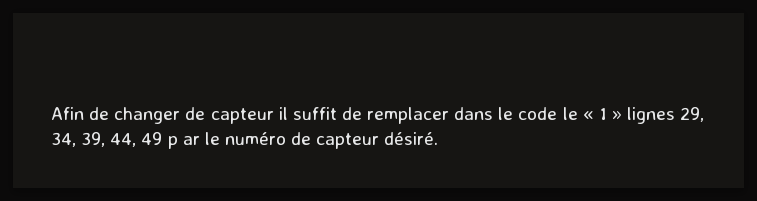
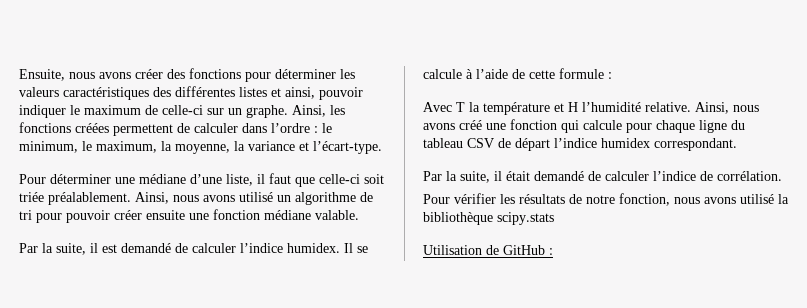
[51,107,705,124] [51,132,439,149] Afin de changer de capteur il suffit de remplacer dans le code le « 1 » lignes 29, 34, 39, 44, 49 p ar le numéro de capteur désiré. -> [19,68,355,82] [19,86,363,100] [19,105,345,118] [19,122,332,136] [19,141,382,154] [19,173,384,187] [19,192,373,205] [19,209,359,223] [19,243,368,255] [423,68,612,79] [423,102,759,115] [423,119,745,133] [423,138,737,151] [423,171,782,183] [423,193,789,206] [423,212,554,225] [423,245,553,255] Ensuite, nous avons créer des fonctions pour déterminer les valeurs caractéristiques des différentes listes et ainsi, pouvoir indiquer le maximum de celle-ci sur un graphe. Ainsi, les fonctions créées permettent de calculer dans l’ordre : le minimum, le maximum, la moyenne, la variance et l’écart-type. // Pour déterminer une médiane d’une liste, il faut que celle-ci soit triée préalablement. Ainsi, nous avons utilisé un algorithme de tri pour pouvoir créer ensuite une fonction médiane valable. // Par la suite, il est demandé de calculer l’indice humidex. Il se calcule à l’aide de cette formule : // Avec T la température et H l’humidité relative. Ainsi, nous avons créé une fonction qui calcule pour chaque ligne du tableau CSV de départ l’indice humidex correspondant. // Par la suite, il était demandé de calculer l’indice de corrélation. // Pour vérifier les résultats de notre fonction, nous avons utilisé la bibliothèque scipy.stats // Utilisation de GitHub :

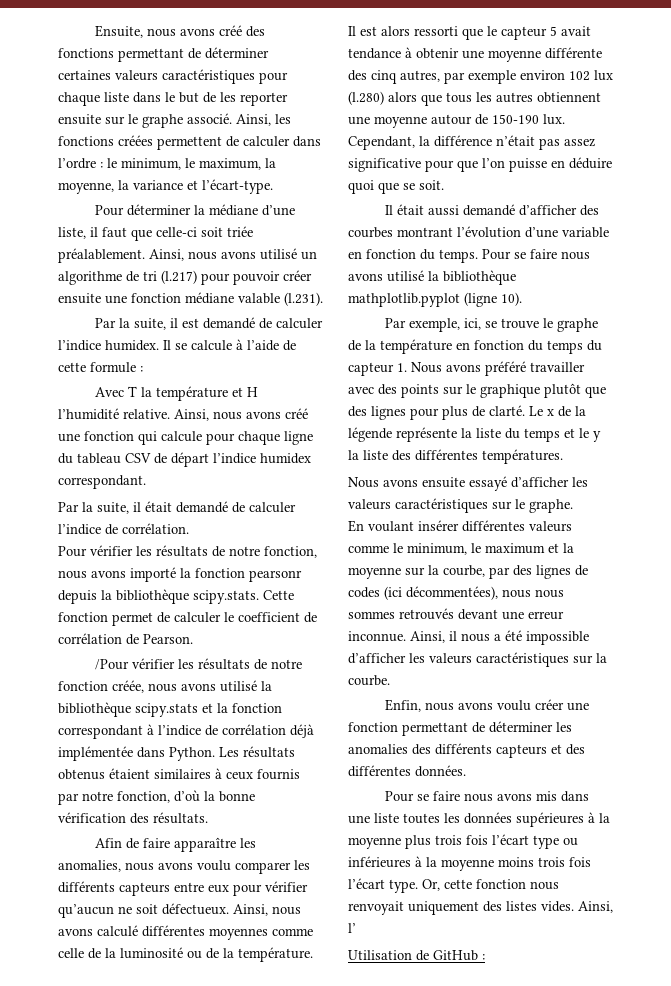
[135,69,163,79] créer -> [219,25,243,36] créé
[245,69,355,82] [19,86,363,100] [19,105,288,118] pour déterminer les valeurs caractéristiques des différentes listes et ainsi, pouvoir indiquer le maximum de celle-ci sur un graphe. -> [118,47,269,62] [58,69,288,84] [58,92,288,106] [58,113,232,128] permettant de déterminer certaines valeurs caractéristiques pour chaque liste dans le but de les reporter ensuite sur le graphe associé.
[115,177,135,184] une -> [194,205,206,215] la
(32, 215) none -> [161,270,197,284] (l.217)
[315,210,359,220] valable. -> [238,292,323,306] valable (l.231).
[740,194,789,204] [423,212,554,225] utilisé la bibliothèque scipy.stats -> [130,567,302,582] [58,589,294,604] [58,612,317,626] [58,633,193,645] [95,658,303,670] [58,680,272,693] [58,702,282,717] [58,724,314,739] [58,746,295,761] [58,768,300,780] [58,790,255,805] [58,812,208,824] [95,837,257,852] [58,860,310,874] [58,881,308,896] [58,903,301,918] [58,925,313,940] [58,947,313,962] [348,26,591,40] [348,47,602,62] [348,70,613,84] [348,91,601,106] [348,114,565,128] [348,135,595,150] [348,157,612,172] [348,180,444,194] [385,204,600,216] [348,226,609,238] [348,249,590,263] [348,270,516,285] [348,292,522,307] [385,318,599,332] [348,339,602,354] [348,361,585,376] [348,383,606,398] [348,405,586,420] [348,427,601,442] [348,449,563,464] [348,476,588,491] [348,498,573,513] [348,520,572,532] [348,543,574,555] [348,565,588,579] [348,586,564,600] [348,608,564,620] [348,630,589,645] [348,652,607,667] [348,675,390,686] [385,699,590,712] [348,721,572,736] [348,743,585,758] [348,765,466,777] [385,791,590,802] [348,812,610,827] [348,834,578,849] [348,856,591,871] [348,878,559,893] [348,901,613,915] [348,923,356,933] importé la fonction pearsonr depuis la bibliothèque scipy.stats. Cette fonction permet de calculer le coefficient de corrélation de Pearson. // /Pour vérifier les résultats de notre fonction créée, nous avons utilisé la bibliothèque scipy.stats et la fonction correspondant à l’indice de corrélation déjà implémentée dans Python. Les résultats obtenus étaient similaires à ceux fournis par notre fonction, d’où la bonne vérification des résultats. // Afin de faire apparaître les anomalies, nous avons voulu comparer les différents capteurs entre eux pour vérifier qu’aucun ne soit défectueux. Ainsi, nous avons calculé différentes moyennes comme celle de la luminosité ou de la température. Il est alors ressorti que le capteur 5 avait tendance à obtenir une moyenne différente des cinq autres, par exemple environ 102 lux (l.280) alors que tous les autres obtiennent une moyenne autour de 150-190 lux. Cependant, la différence n’était pas assez significative pour que l’on puisse en déduire quoi que se soit. // Il était aussi demandé d’afficher des courbes montrant l’évolution d’une variable en fonction du temps. Pour se faire nous avons utilisé la bibliothèque mathplotlib.pyplot (ligne 10). // Par exemple, ici, se trouve le graphe de la température en fonction du temps du capteur 1. Nous avons préféré travailler avec des points sur le graphique plutôt que des lignes pour plus de clarté. Le x de la légende représente la liste du temps et le y la liste des différentes températures. // Nous avons ensuite essayé d’afficher les valeurs caractéristiques sur le graphe. // En voulant insérer différentes valeurs comme le minimum, le maximum et la moyenne sur la courbe, par des lignes de codes (ici décommentées), nous nous sommes retrouvés devant une erreur inconnue. Ainsi, il nous a été impossible d’afficher les valeurs caractéristiques sur la courbe. // Enfin, nous avons voulu créer une fonction permettant de déterminer les anomalies des différents capteurs et des différentes données. // Pour se faire nous avons mis dans une liste toutes les données supérieures à la moyenne plus trois fois l’écart type ou inférieures à la moyenne moins trois fois l’écart type. Or, cette fonction nous renvoyait uniquement des listes vides. Ainsi, l’

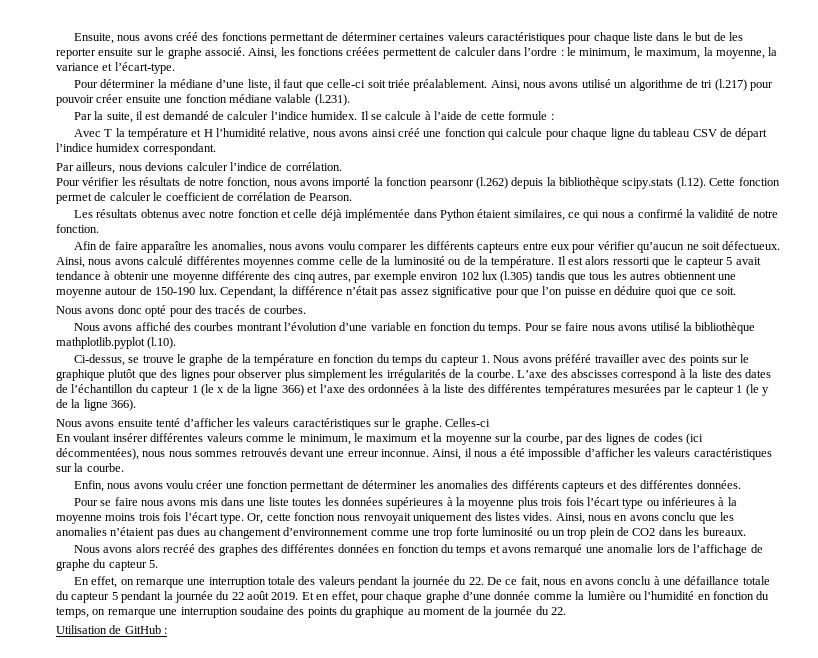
[123,409,281,421] relative. Ainsi, nous avons -> [269,128,396,140] relative, nous avons ainsi
[82,501,245,514] la suite, il était demandé de -> [76,162,184,174] ailleurs, nous devions
(302, 576) none -> [475,177,508,189] (l.262)
[193,590,259,604] scipy.stats. -> [622,177,706,189] scipy.stats (l.12).
[95,658,303,670] [58,680,272,693] [58,702,282,717] [58,724,314,739] [58,746,295,761] [58,768,300,780] [58,790,255,805] [58,812,208,824] /Pour vérifier les résultats de notre fonction créée, nous avons utilisé la bibliothèque scipy.stats et la fonction correspondant à l’indice de corrélation déjà implémentée dans Python. Les résultats obtenus étaient similaires à ceux fournis par notre fonction, d’où la bonne vérification des résultats. -> [73,209,779,221] [56,224,99,233] Les résultats obtenus avec notre fonction et celle déjà implémentée dans Python étaient similaires, ce qui nous a confirmé la validité de notre fonction.
[348,91,417,105] (l.280) alors -> [500,271,565,283] (l.305) tandis
[403,183,415,190] se -> [700,289,713,295] ce
[385,204,578,216] Il était aussi demandé d’afficher -> [56,305,306,317] [73,322,171,331] Nous avons donc opté pour des tracés de courbes. // Nous avons affiché
[464,292,522,307] [385,318,482,332] (ligne 10). // Par exemple, ici, -> [147,337,177,349] [73,354,125,366] (l.10). // Ci-dessus,
[442,405,586,420] [348,427,601,442] [348,449,563,464] plus de clarté. Le x de la légende représente la liste du temps et le y la liste des différentes températures. -> [238,369,772,381] [56,384,770,396] [56,399,137,411] observer plus simplement les irrégularités de la courbe. L’axe des abscisses correspond à la liste des dates de l’échantillon du capteur 1 (le x de la ligne 366) et l’axe des ordonnées à la liste des différentes températures mesurées par le capteur 1 (le y de la ligne 366).
[469,476,507,491] essayé -> [156,418,181,427] tenté
(573, 506) none -> [445,418,491,427] Celles-ci
[348,923,356,933] l’ -> [588,512,734,524] [56,527,746,539] [73,544,763,556] [56,559,159,571] [73,576,770,588] [56,591,770,603] [56,606,566,618] nous en avons conclu que les anomalies n’étaient pas dues au changement d’environnement comme une trop forte luminosité ou un trop plein de CO2 dans les bureaux. // Nous avons alors recréé des graphes des différentes données en fonction du temps et avons remarqué une anomalie lors de l’affichage de graphe du capteur 5. // En effet, on remarque une interruption totale des valeurs pendant la journée du 22. De ce fait, nous en avons conclu à une défaillance totale du capteur 5 pendant la journée du 22 août 2019. Et en effet, pour chaque graphe d’une donnée comme la lumière ou l’humidité en fonction du temps, on remarque une interruption soudaine des points du graphique au moment de la journée du 22.

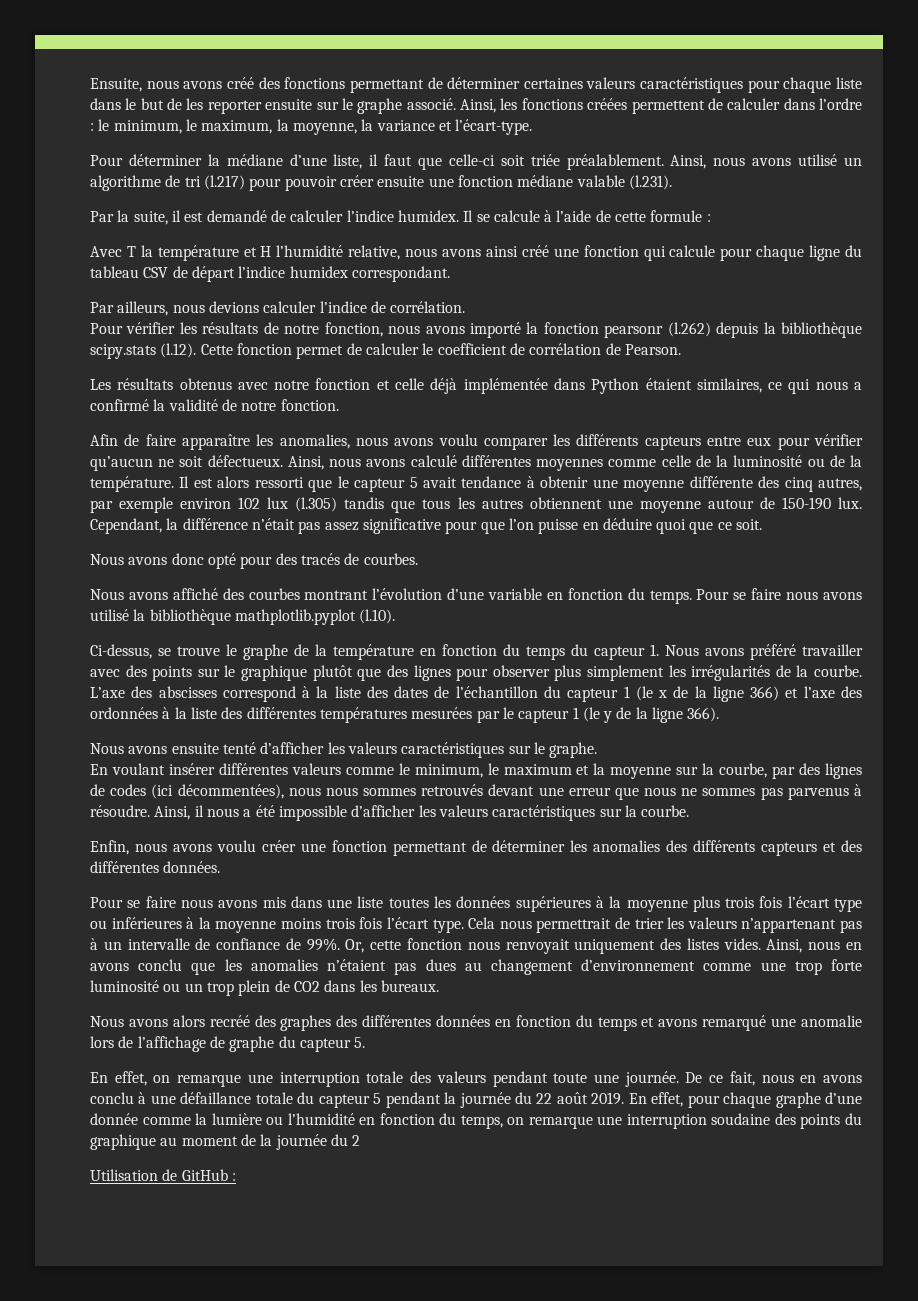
[445,418,491,427] Celles-ci -> (598, 750) none
[381,449,429,457] inconnue. -> [614,784,862,800] [90,805,150,817] que nous ne sommes pas parvenus à résoudre.
(244, 518) none -> [468,917,862,933] [90,938,340,951] Cela nous permettrait de trier les valeurs n’appartenant pas à un intervalle de confiance de 99%.
[400,576,484,588] la journée du 22. -> [553,1071,679,1087] toute une journée.
[301,592,330,600] Et en -> [628,1093,647,1104] En
[551,607,566,615] 22. -> [352,1135,361,1146] 2

